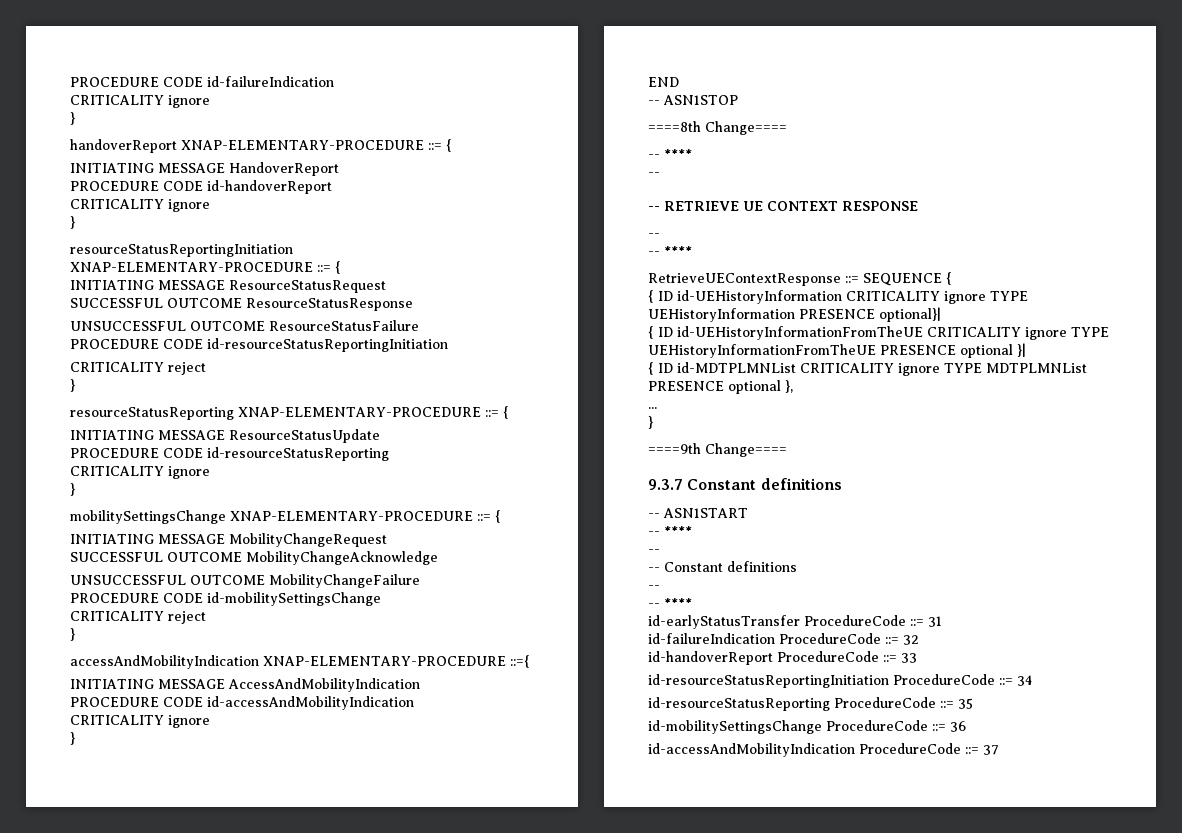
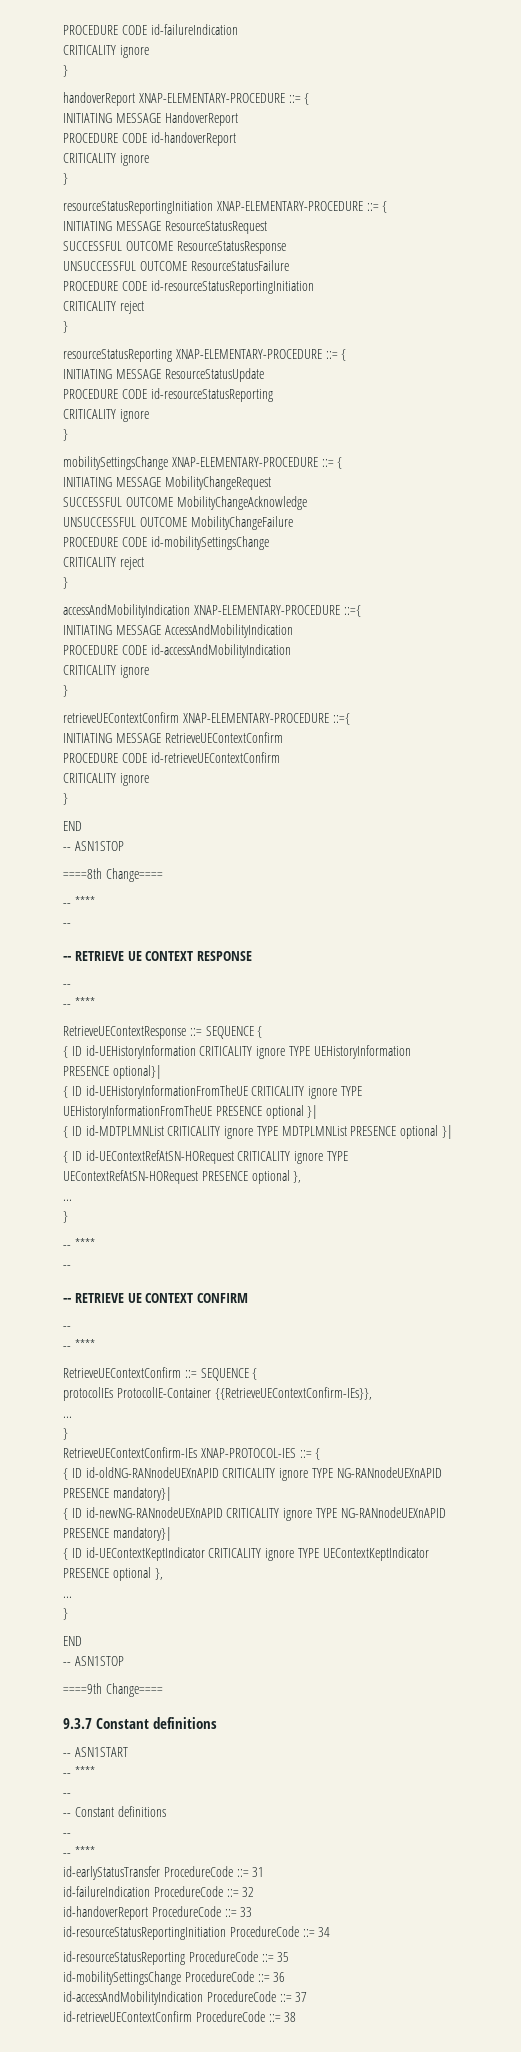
(75, 738) none -> [63,712,350,725] [63,732,283,743] [63,752,280,763] [63,773,149,786] [63,793,68,805] // retrieveUEContextConfirm XNAP-ELEMENTARY-PROCEDURE ::={ // INITIATING MESSAGE RetrieveUEContextConfirm // PROCEDURE CODE id-retrieveUEContextConfirm // CRITICALITY ignore // }
[785,380,793,393] [648,407,657,409] [648,416,653,429] }, // ... // } -> [442,1125,454,1139] [63,1150,348,1164] [63,1170,302,1184] [63,1199,72,1201] [63,1211,68,1223] [63,1238,95,1249] [63,1265,71,1269] [63,1293,249,1303] [63,1326,71,1330] [63,1339,95,1350] [63,1367,258,1381] [63,1387,372,1401] [63,1416,72,1418] [63,1428,68,1440] [63,1447,321,1460] [63,1467,442,1481] [63,1487,172,1501] [63,1507,446,1521] [63,1527,172,1541] [63,1547,429,1561] [63,1567,163,1581] [63,1596,72,1598] [63,1608,68,1620] [63,1636,82,1646] [63,1656,124,1666] }| // { ID id-UEContextRefAtSN-HORequest CRITICALITY ignore TYPE UEContextRefAtSN-HORequest PRESENCE optional }, // ... // } // -- **** // -- // -- RETRIEVE UE CONTEXT CONFIRM // -- // -- **** // RetrieveUEContextConfirm ::= SEQUENCE { // protocolIEs ProtocolIE-Container {{RetrieveUEContextConfirm-IEs}}, // ... // } // RetrieveUEContextConfirm-IEs XNAP-PROTOCOL-IES ::= { // { ID id-oldNG-RANnodeUEXnAPID CRITICALITY ignore TYPE NG-RANnodeUEXnAPID PRESENCE mandatory}| // { ID id-newNG-RANnodeUEXnAPID CRITICALITY ignore TYPE NG-RANnodeUEXnAPID PRESENCE mandatory}| // { ID id-UEContextKeptIndicator CRITICALITY ignore TYPE UEContextKeptIndicator PRESENCE optional }, // ... // } // END // -- ASN1STOP
(999, 750) none -> [63,2011,297,2022] // id-retrieveUEContextConfirm ProcedureCode ::= 38

